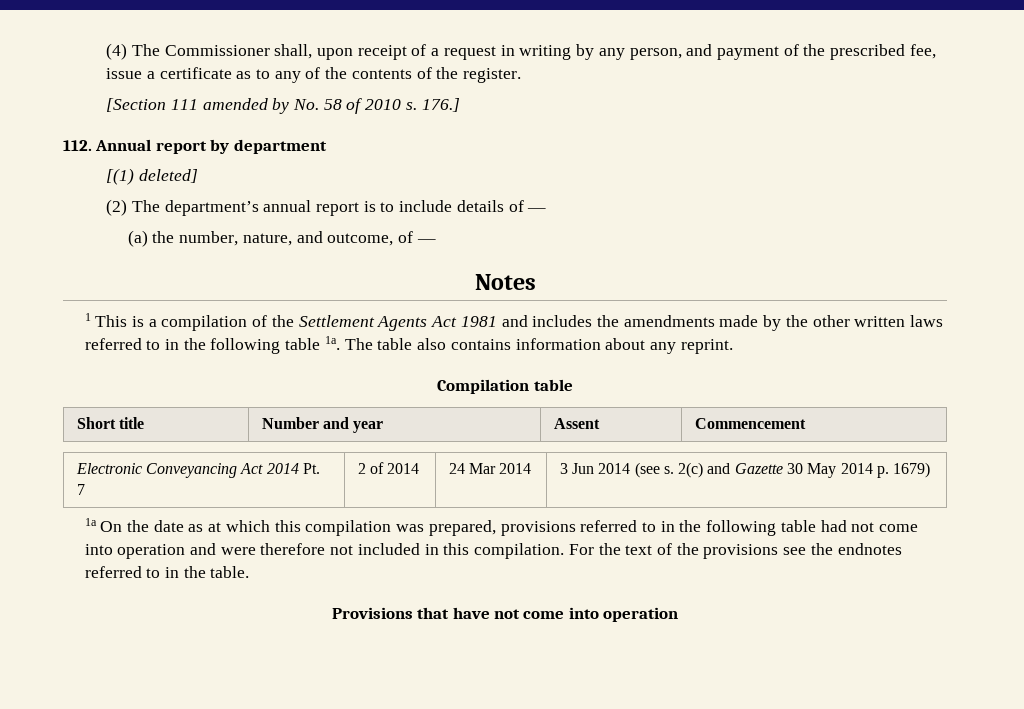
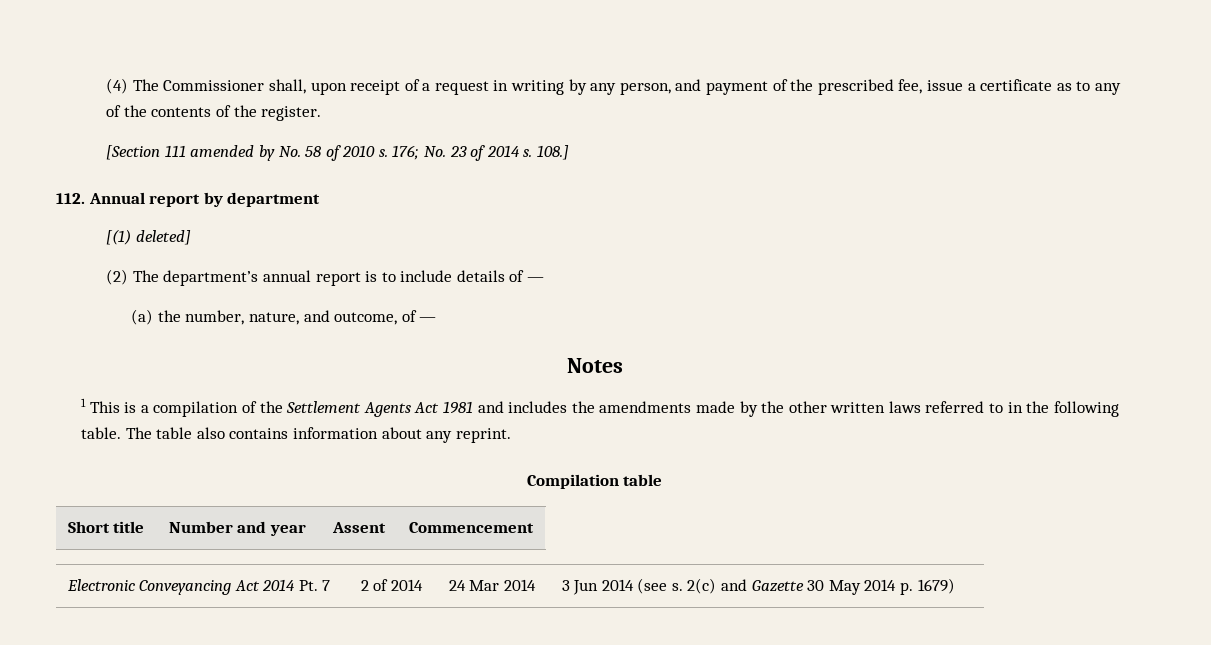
[421,98,460,112] 176.] -> [392,145,570,161] 176; No. 23 of 2014 s. 108.]
[285,336,340,350] table 1a. -> [81,427,122,439] table.
[84,518,919,536] [84,543,902,559] [84,566,250,578] [331,607,679,622] // 1a On the date as at which this compilation was prepared, provisions referred to in the following table had not come into operation and were therefore not included in this compilation. For the text of the provisions see the endnotes referred to in the table. // Provisions that have not come into operation -> (955, 586) none

